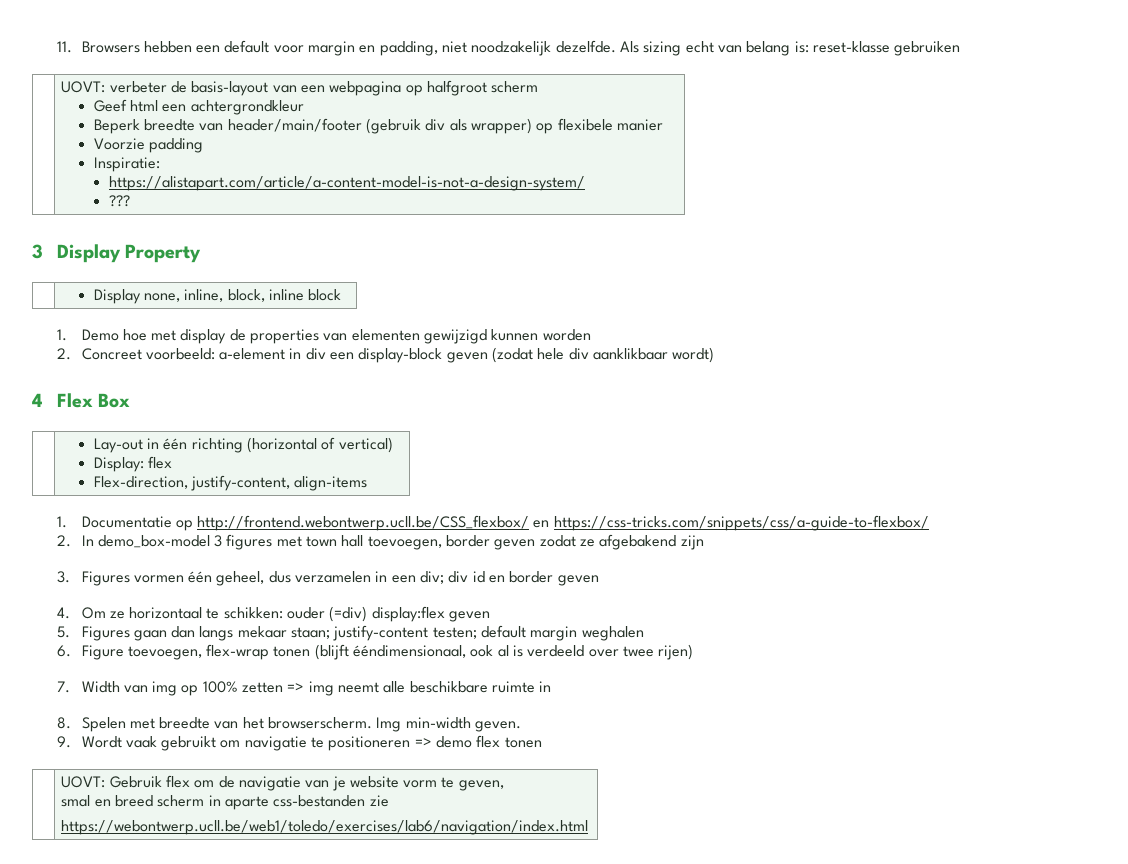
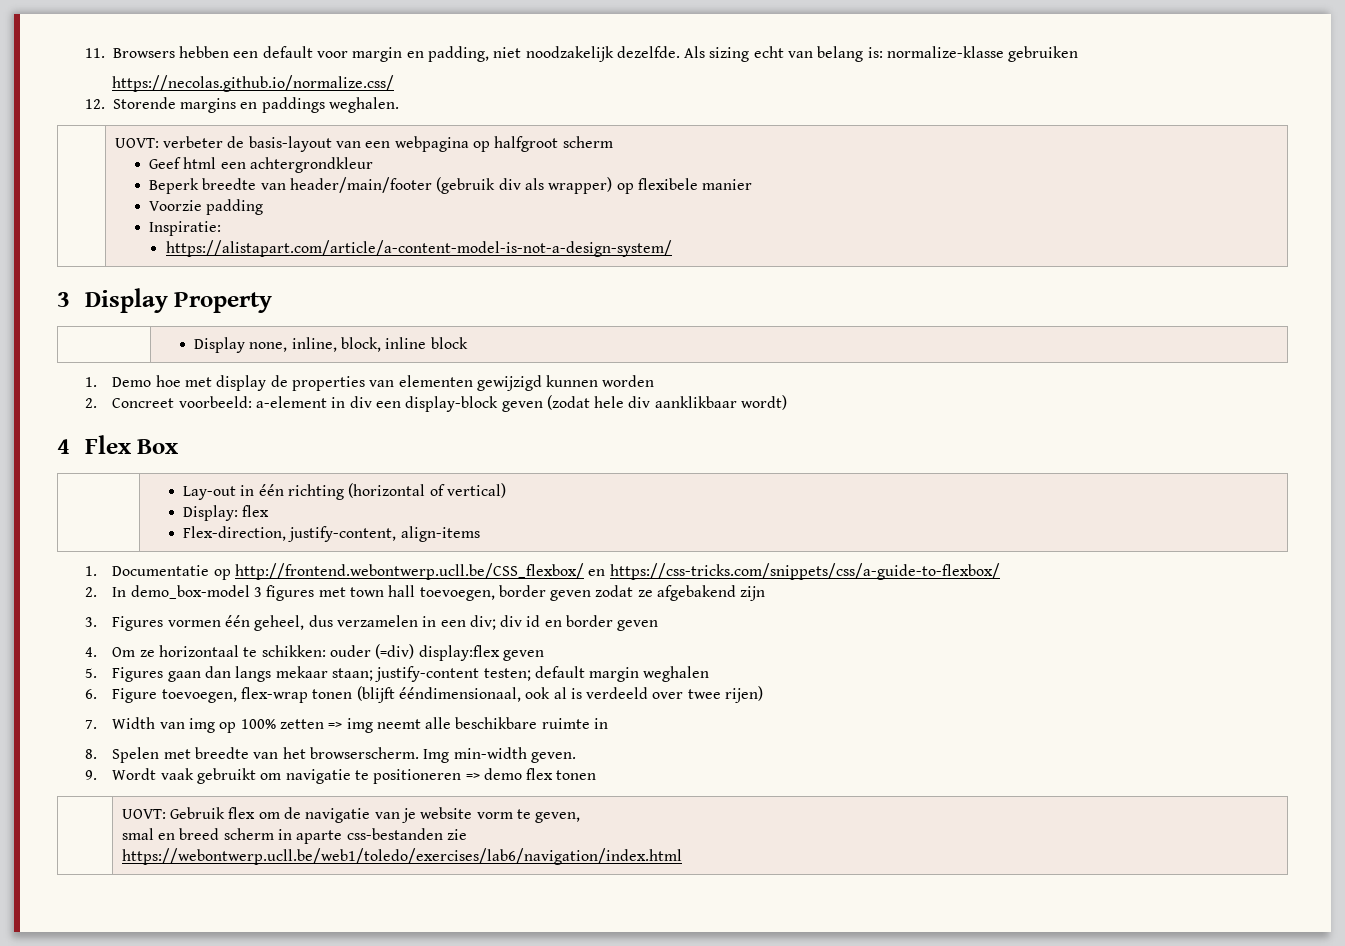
[812,41,890,53] reset-klasse -> [887,46,1005,58] normalize-klasse
(961, 48) none -> [112,75,395,92] [84,97,399,113] // https://necolas.github.io/normalize.css/ // 12. Storende margins en paddings weghalen.
[108,195,130,207] // ??? -> (672, 248) none

